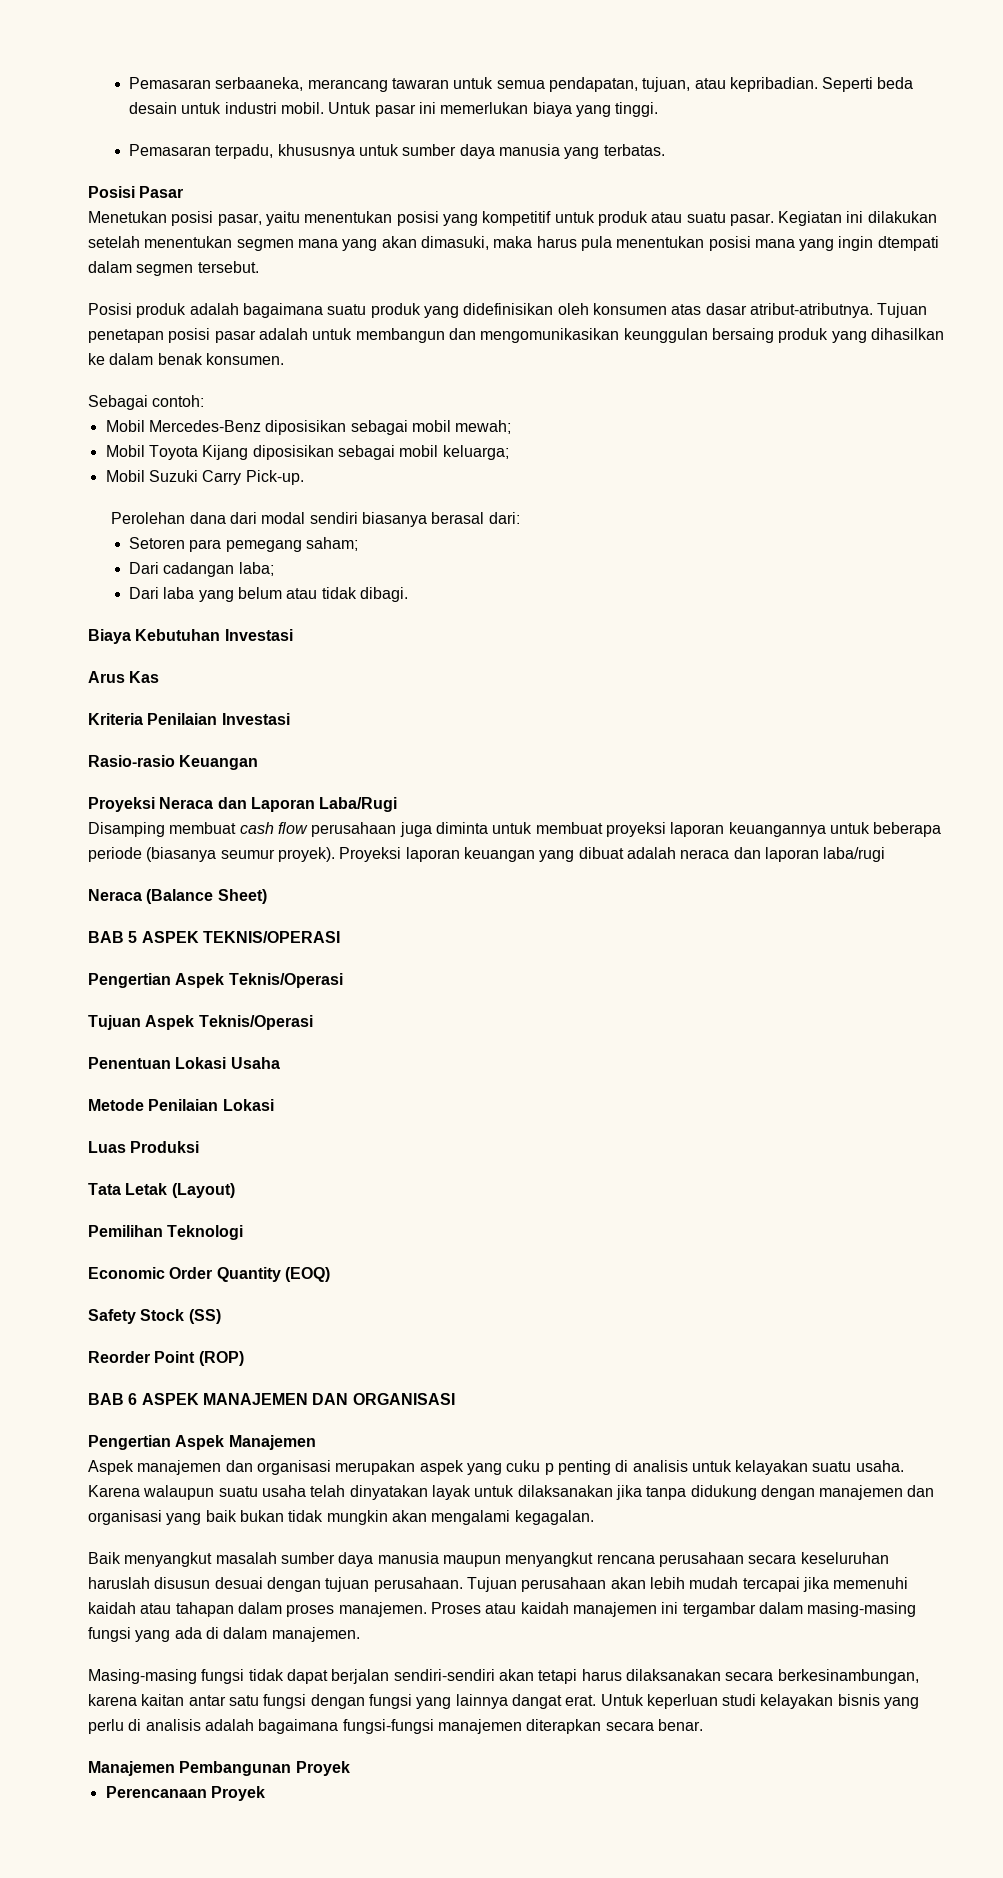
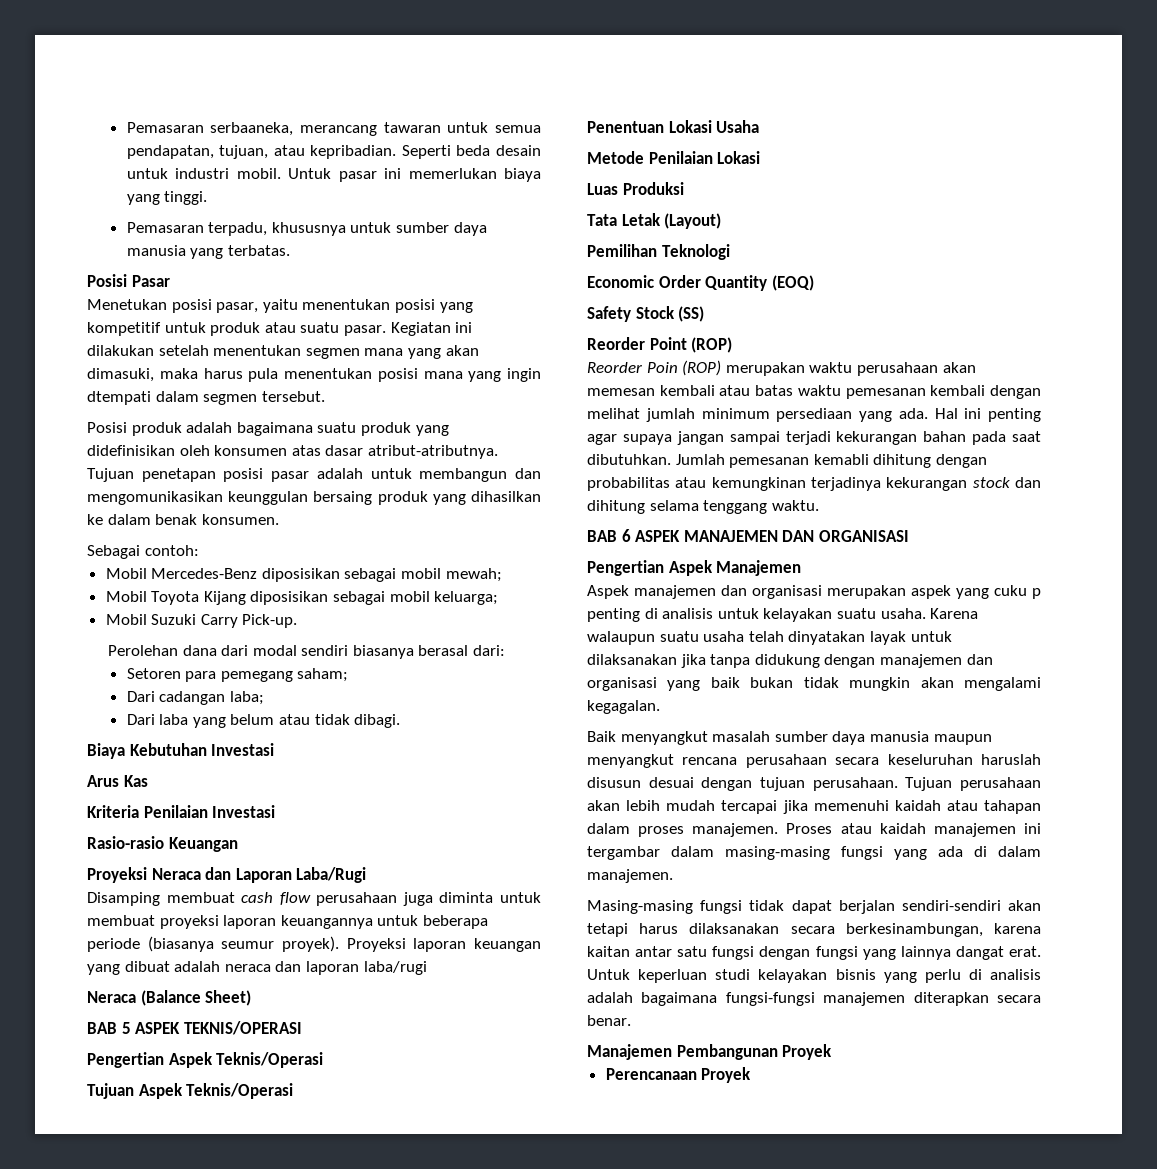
(244, 1358) none -> [587,360,976,376] [587,385,1041,399] [587,408,1041,422] [587,431,1041,445] [587,454,987,468] [587,477,1041,491] [587,500,819,514] // Reorder Poin (ROP) merupakan waktu perusahaan akan memesan kembali atau batas waktu pemesanan kembali dengan melihat jumlah minimum persediaan yang ada. Hal ini penting agar supaya jangan sampai terjadi kekurangan bahan pada saat dibutuhkan. Jumlah pemesanan kemabli dihitung dengan probabilitas atau kemungkinan terjadinya kekurangan stock dan dihitung selama tenggang waktu.

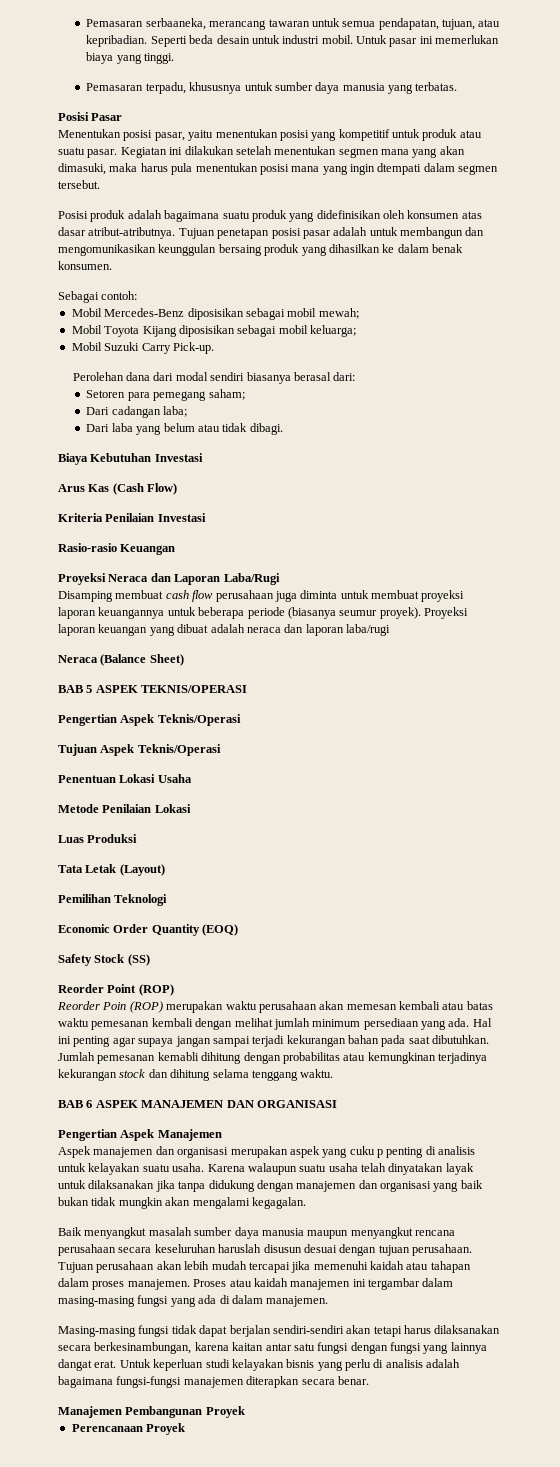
[87,299,167,310] Menetukan -> [58,129,121,138] Menentukan
(148, 781) none -> [112,483,178,495] (Cash Flow)

